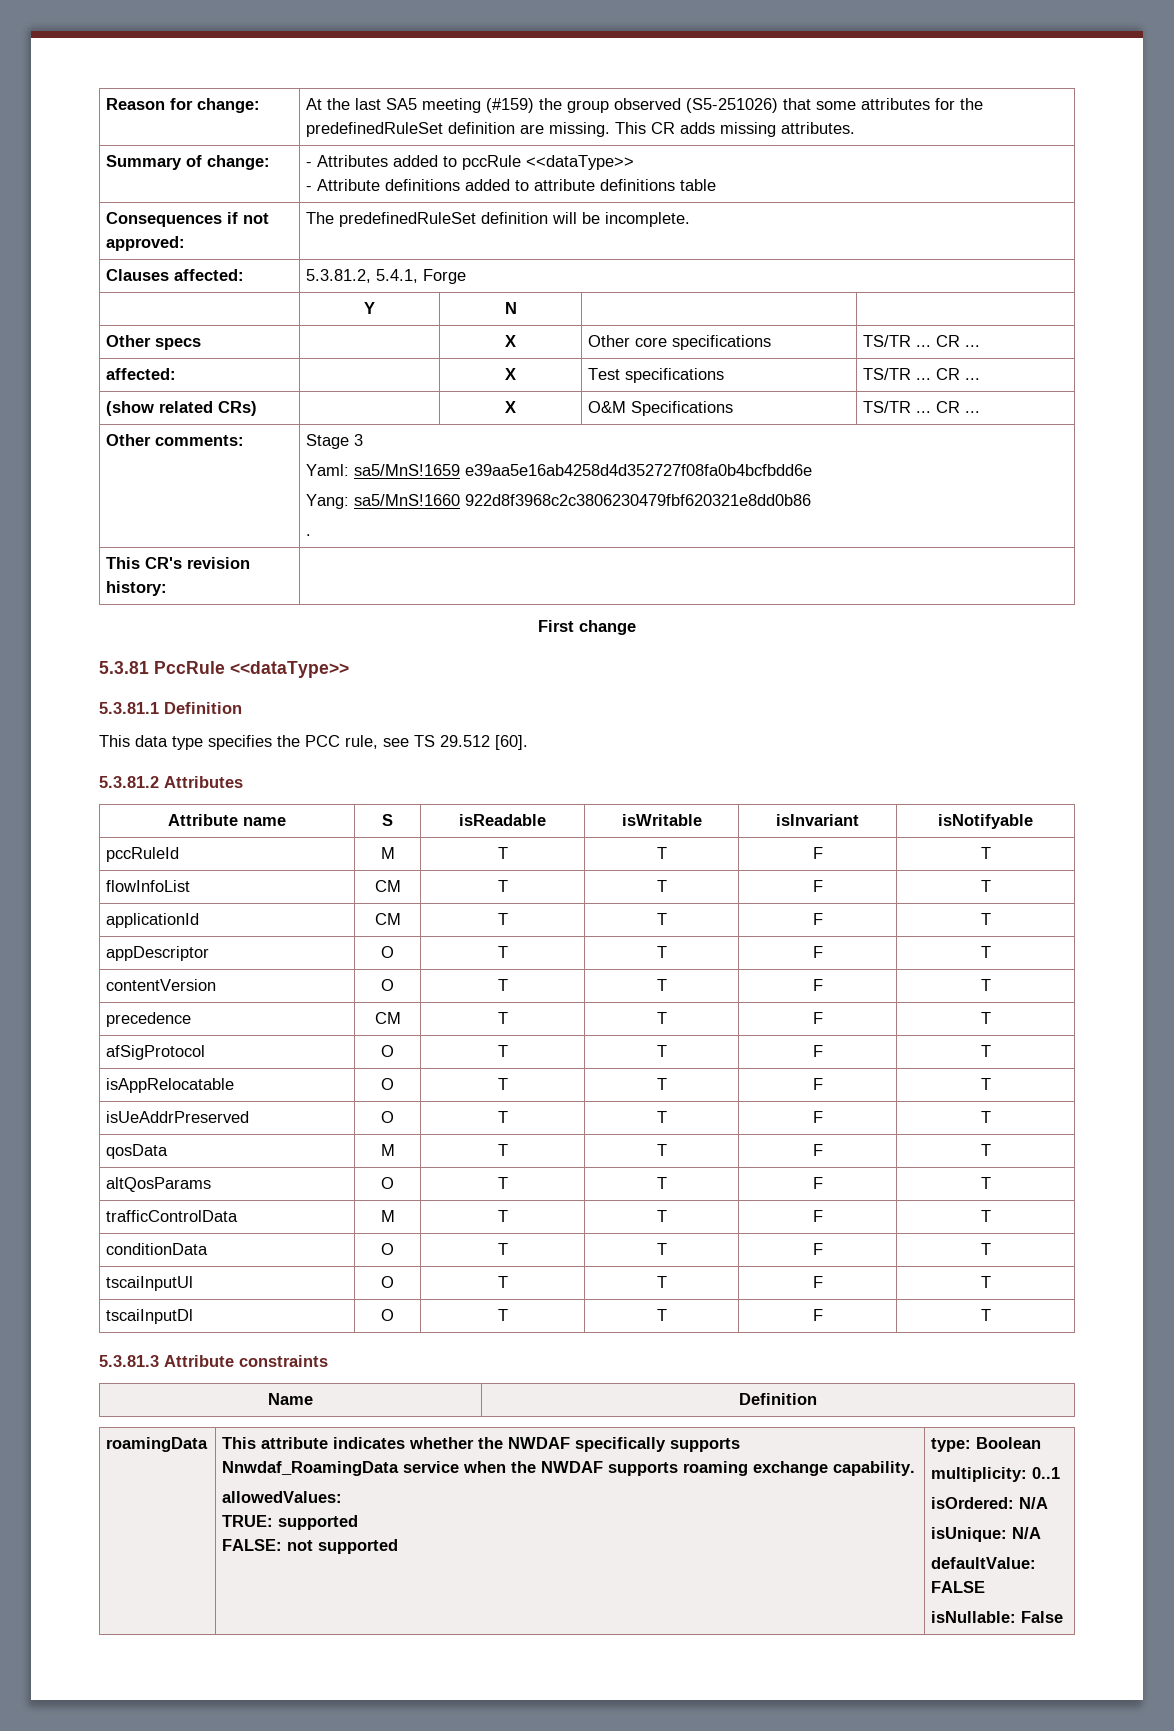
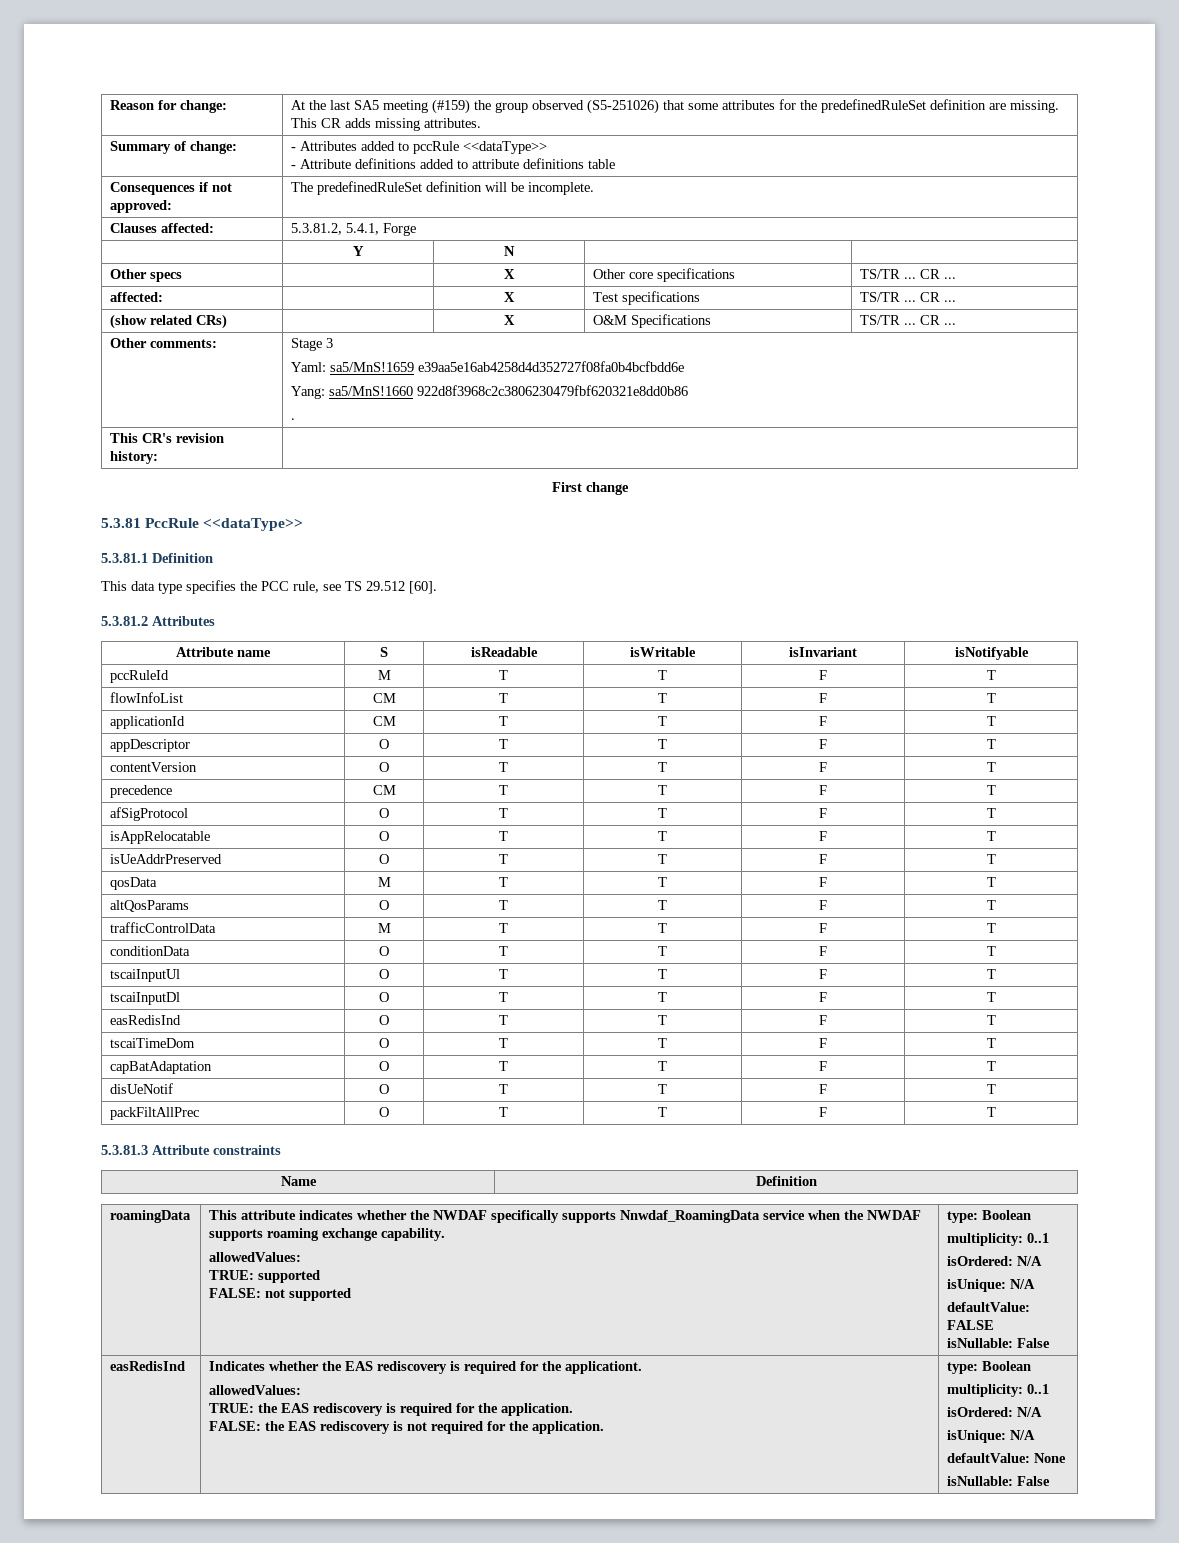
(991, 1315) none -> [110,1015,182,1025] [379,1015,389,1025] [499,1015,508,1025] [658,1015,667,1025] [819,1015,827,1025] [986,1015,996,1025] [110,1038,196,1048] [379,1038,389,1048] [499,1038,508,1048] [658,1038,667,1048] [819,1038,827,1048] [986,1038,996,1048] [110,1061,213,1074] [379,1061,389,1071] [499,1061,508,1071] [658,1061,667,1071] [819,1061,827,1071] [986,1061,996,1071] [110,1083,174,1094] [379,1084,389,1094] [499,1084,508,1094] [658,1084,667,1094] [819,1084,827,1094] [986,1084,996,1094] [110,1107,200,1120] [379,1107,389,1117] [499,1107,508,1117] [658,1107,667,1117] [819,1107,827,1117] [986,1107,996,1117] // easRedisInd | O | T | T | F | T // tscaiTimeDom | O | T | T | F | T // capBatAdaptation | O | T | T | F | T // disUeNotif | O | T | T | F | T // packFiltAllPrec | O | T | T | F | T
(1064, 1617) none -> [110,1361,186,1371] [209,1361,643,1374] [209,1385,302,1395] [209,1403,574,1416] [209,1421,605,1434] [947,1361,1032,1374] [947,1384,1050,1397] [947,1407,1043,1417] [947,1430,1036,1443] [947,1453,1067,1463] [947,1476,1051,1486] // easRedisInd | Indicates whether the EAS rediscovery is required for the applicationt. // allowedValues: // TRUE: the EAS rediscovery is required for the application. // FALSE: the EAS rediscovery is not required for the application. | type: Boolean // multiplicity: 0..1 // isOrdered: N/A // isUnique: N/A // defaultValue: None // isNullable: False

